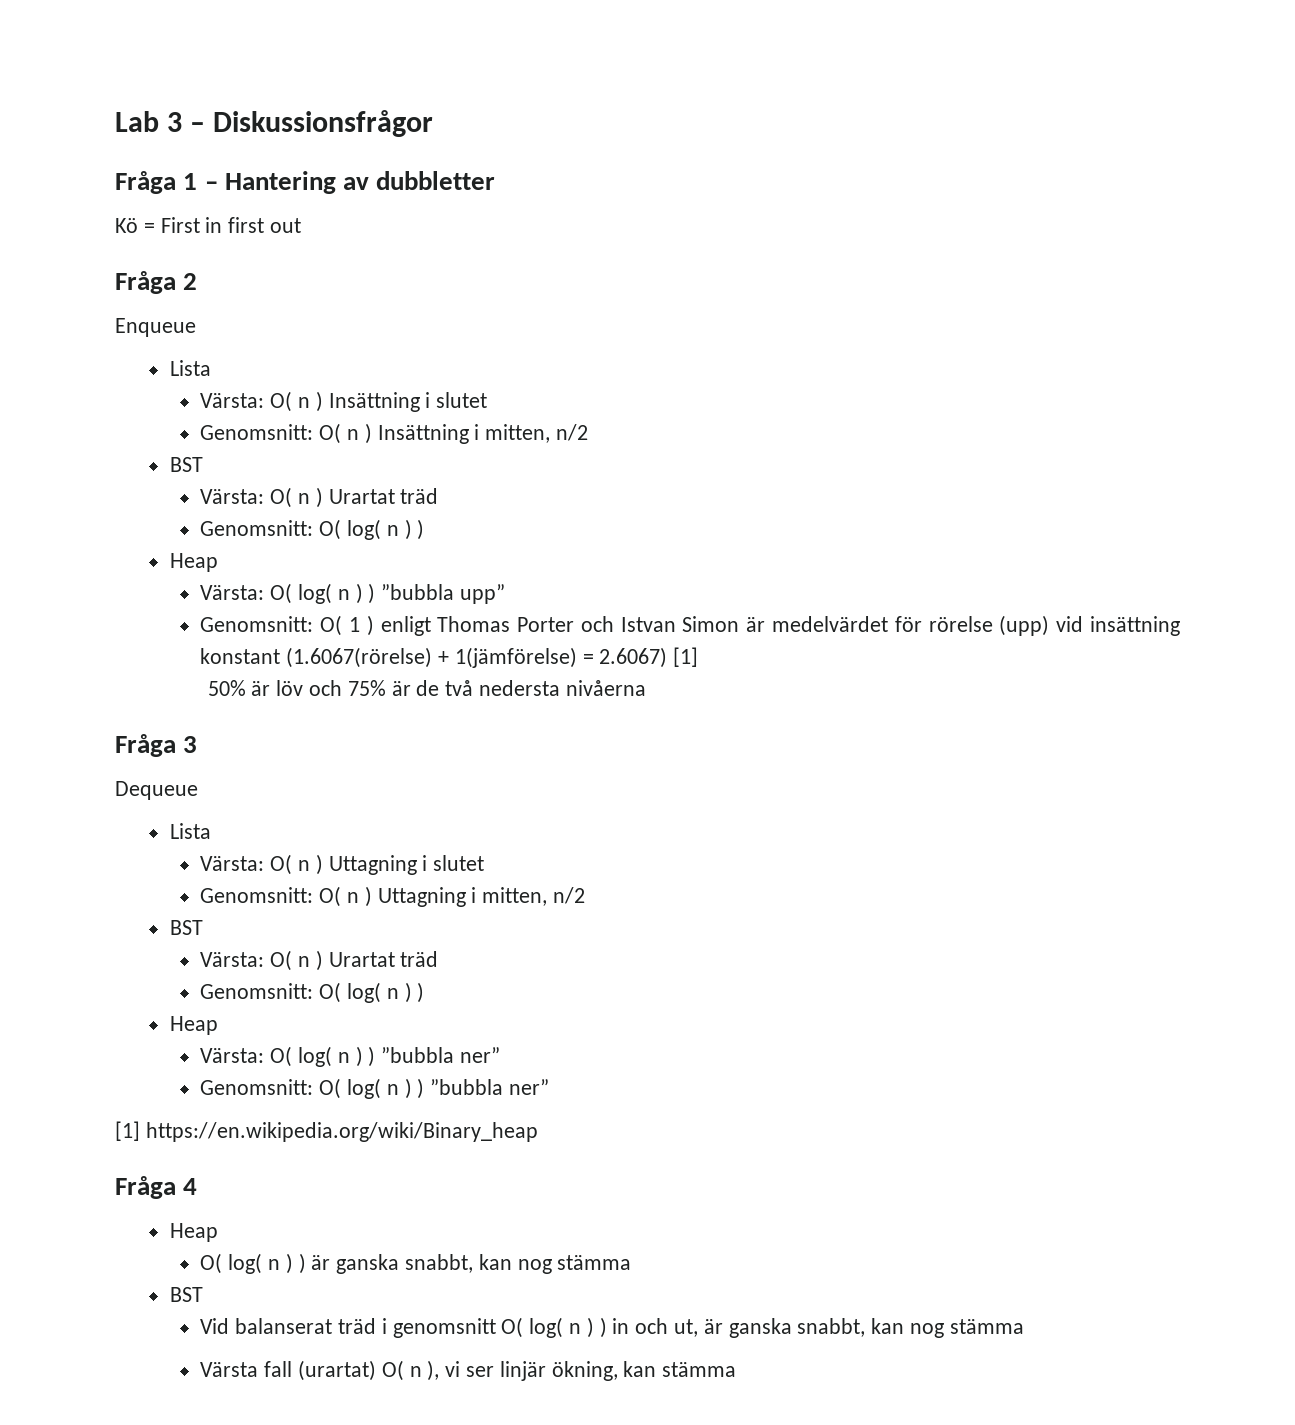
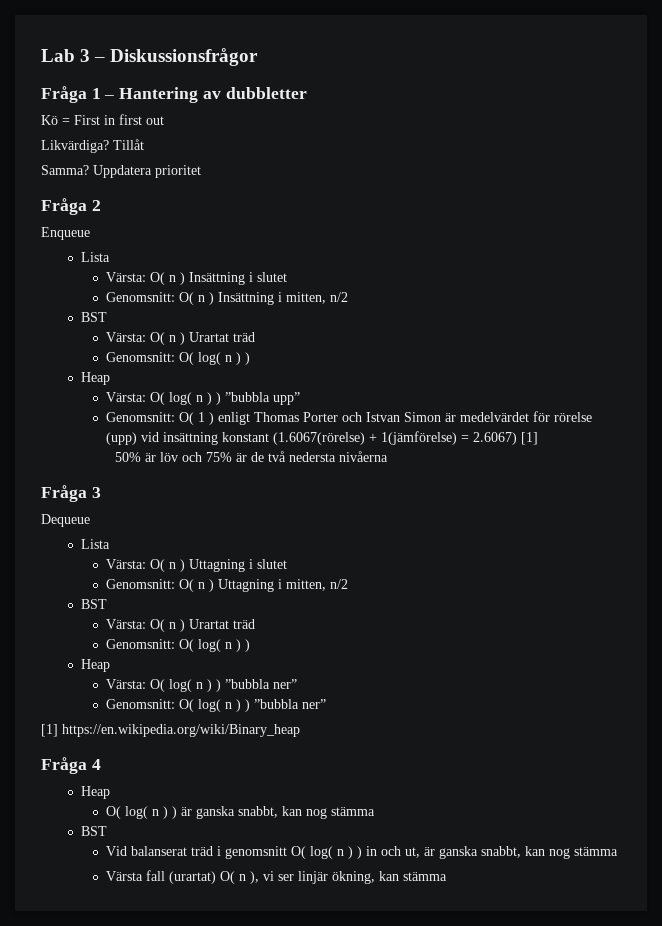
(302, 225) none -> [41,139,144,153] [41,165,201,178] // Likvärdiga? Tillåt // Samma? Uppdatera prioritet

